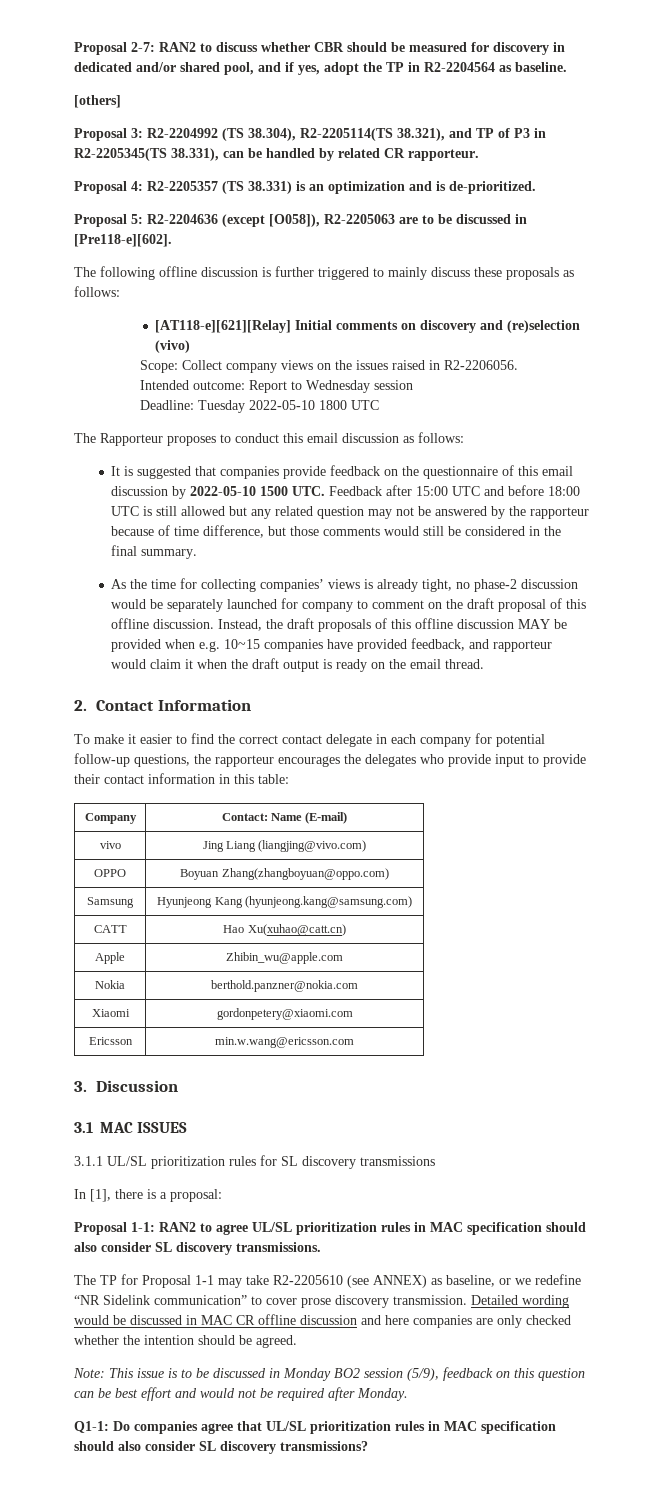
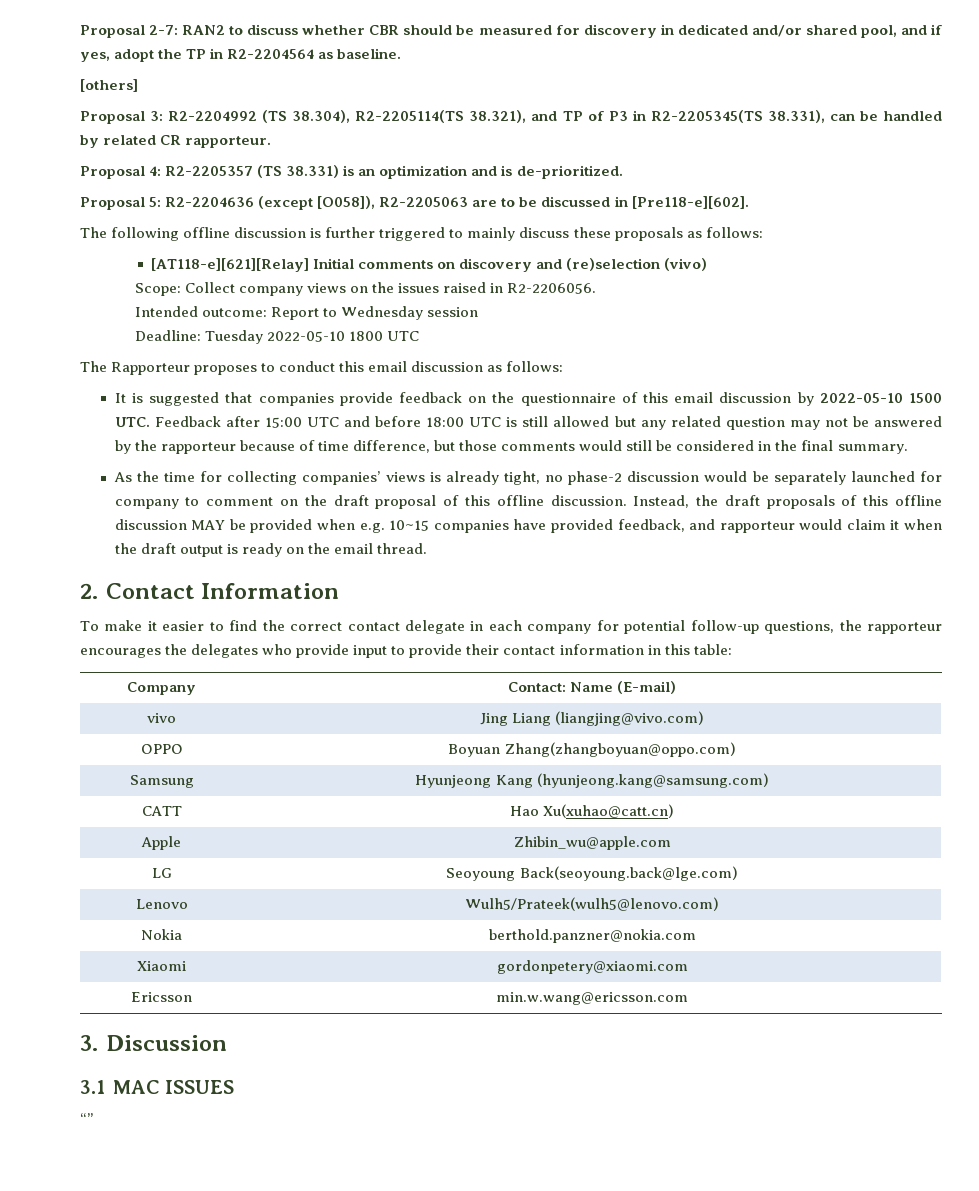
(343, 958) none -> [151,868,172,878] [446,866,738,881] [135,899,188,909] [465,897,719,911] // LG | Seoyoung Back(seoyoung.back@lge.com) // Lenovo | Wulh5/Prateek(wulh5@lenovo.com)
[74,1155,435,1169] [74,1189,222,1202] [74,1222,586,1235] [74,1242,321,1255] [74,1274,581,1288] [74,1295,569,1308] [74,1314,571,1328] [74,1335,297,1348] [73,1367,585,1381] [74,1387,408,1401] [74,1421,556,1434] [74,1441,368,1454] 3.1.1 UL/SL prioritization rules for SL discovery transmissions // In [1], there is a proposal: // Proposal 1-1: RAN2 to agree UL/SL prioritization rules in MAC specification should also consider SL discovery transmissions. // The TP for Proposal 1-1 may take R2-2205610 (see ANNEX) as baseline, or we redefine “NR Sidelink communication” to cover prose discovery transmission. Detailed wording would be discussed in MAC CR offline discussion and here companies are only checked whether the intention should be agreed. // Note: This issue is to be discussed in Monday BO2 session (5/9), feedback on this question can be best effort and would not be required after Monday. // Q1-1: Do companies agree that UL/SL prioritization rules in MAC specification should also consider SL discovery transmissions? -> [80,1113,93,1124] “”

